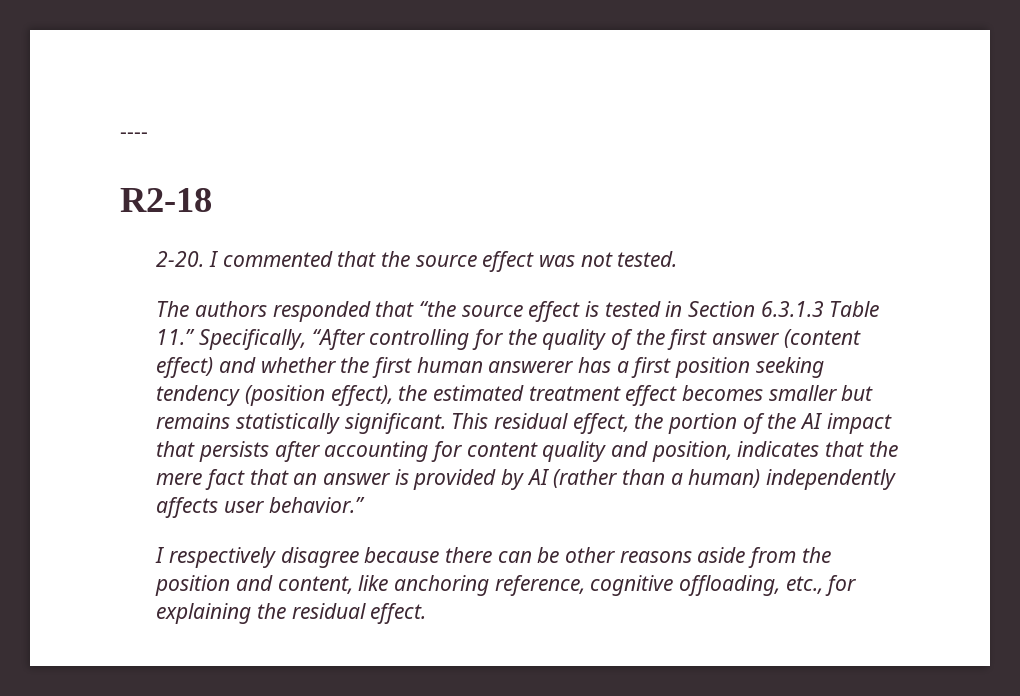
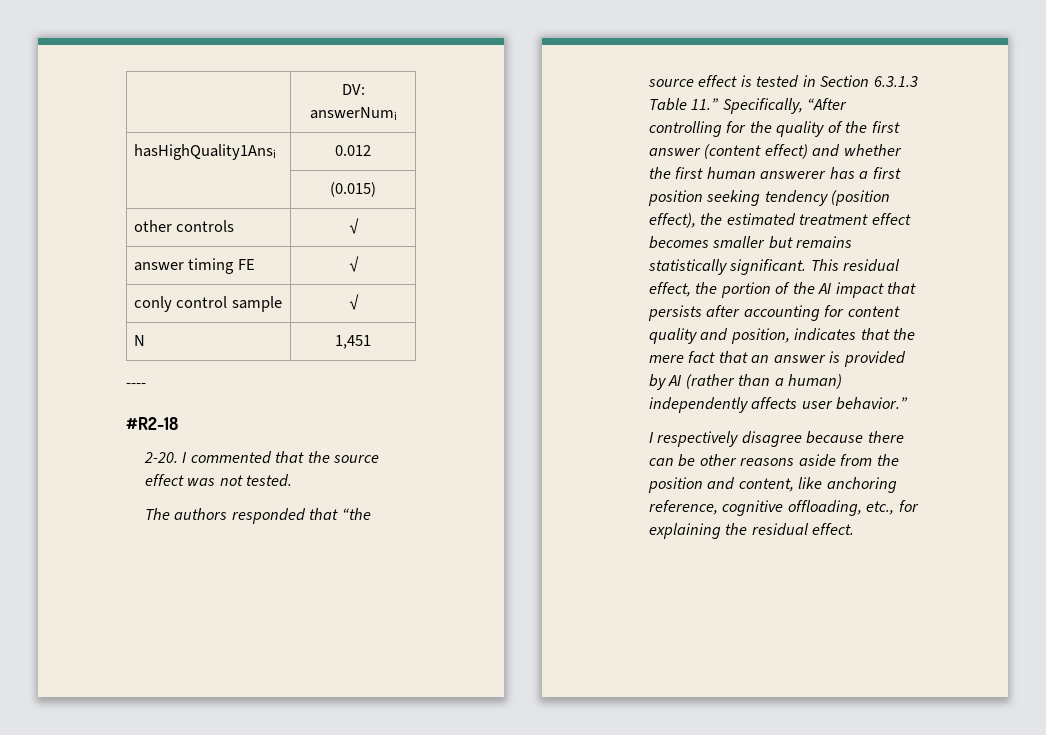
(120, 135) none -> [341,84,365,95] [309,107,397,120] [133,144,276,160] [335,145,371,156] [330,182,376,197] [133,220,235,232] [348,218,359,234] [133,258,255,274] [348,256,359,272] [133,296,282,312] [348,294,359,310] [133,335,145,346] [335,335,371,349] | DV: answerNumi // hasHighQuality1Ansi | 0.012 // | (0.015) // other controls | √ // answer timing FE | √ // conly control sample | √ // N | 1,451 //
[120,188,212,212] R2-18 -> [126,417,178,430] #R2-18

